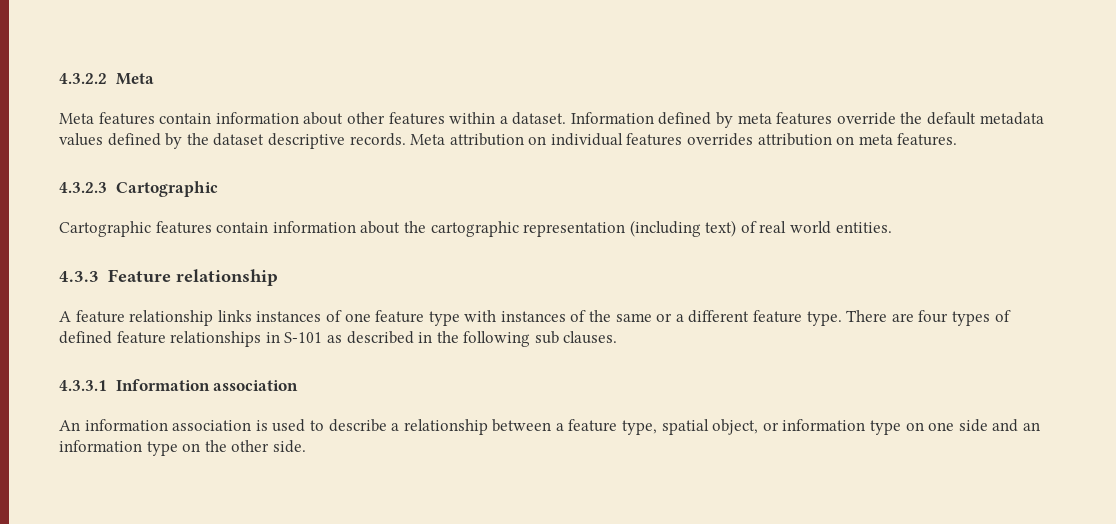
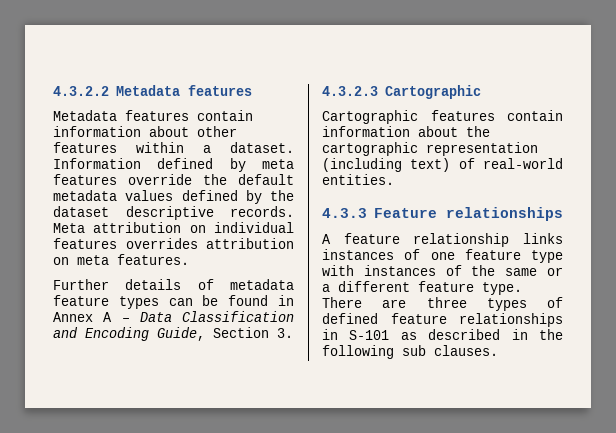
[115,73,154,85] [59,113,94,124] Meta // Meta -> [115,85,252,96] [53,110,117,121] Metadata features // Metadata
(958, 139) none -> [53,279,294,290] [53,295,294,309] [53,311,294,322] [53,327,293,341] // Further details of metadata feature types can be found in Annex A – Data Classification and Encoding Guide, Section 3.
[759,221,832,234] real world -> [483,158,563,169] real-world
[175,269,278,286] relationship -> [445,207,563,221] relationships
[918,310,949,323] four -> [426,297,467,308] three
[59,379,299,391] [59,419,1040,435] [59,440,306,456] // 4.3.3.1 Information association // An information association is used to describe a relationship between a feature type, spatial object, or information type on one side and an information type on the other side. -> (498, 350) none

